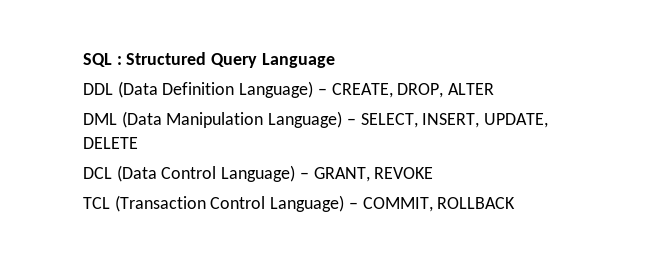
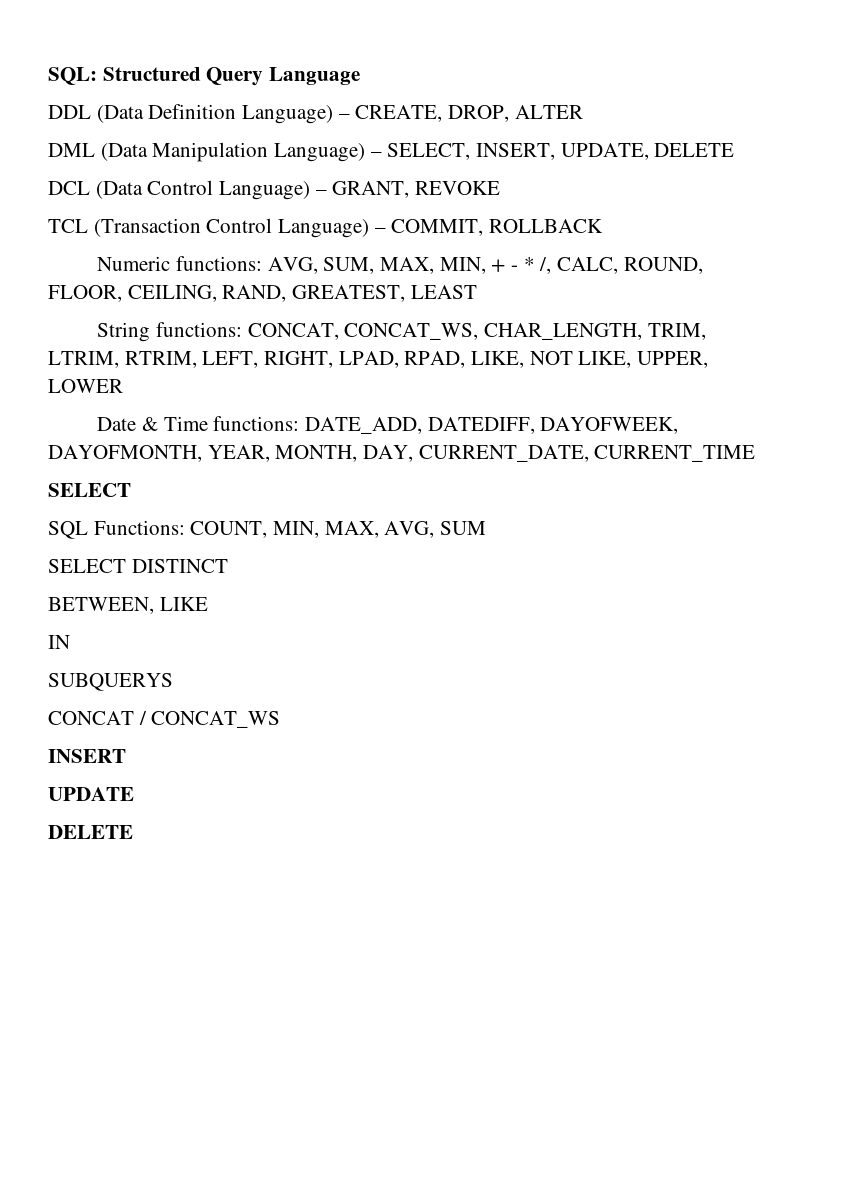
[83,53,122,67] SQL : -> [48,67,97,85] SQL:
(516, 203) none -> [97,256,703,274] [48,285,477,302] [97,322,706,342] [48,351,709,368] [48,379,123,393] [97,416,679,434] [48,445,756,462] [48,483,131,497] [48,520,487,539] [48,559,228,573] [48,597,208,614] [48,635,70,649] [48,673,173,691] [48,711,281,728] [48,749,126,763] [48,787,134,801] [48,825,133,839] // Numeric functions: AVG, SUM, MAX, MIN, + - * /, CALC, ROUND, FLOOR, CEILING, RAND, GREATEST, LEAST // String functions: CONCAT, CONCAT_WS, CHAR_LENGTH, TRIM, LTRIM, RTRIM, LEFT, RIGHT, LPAD, RPAD, LIKE, NOT LIKE, UPPER, LOWER // Date & Time functions: DATE_ADD, DATEDIFF, DAYOFWEEK, DAYOFMONTH, YEAR, MONTH, DAY, CURRENT_DATE, CURRENT_TIME // SELECT // SQL Functions: COUNT, MIN, MAX, AVG, SUM // SELECT DISTINCT // BETWEEN, LIKE // IN // SUBQUERYS // CONCAT / CONCAT_WS // INSERT // UPDATE // DELETE

